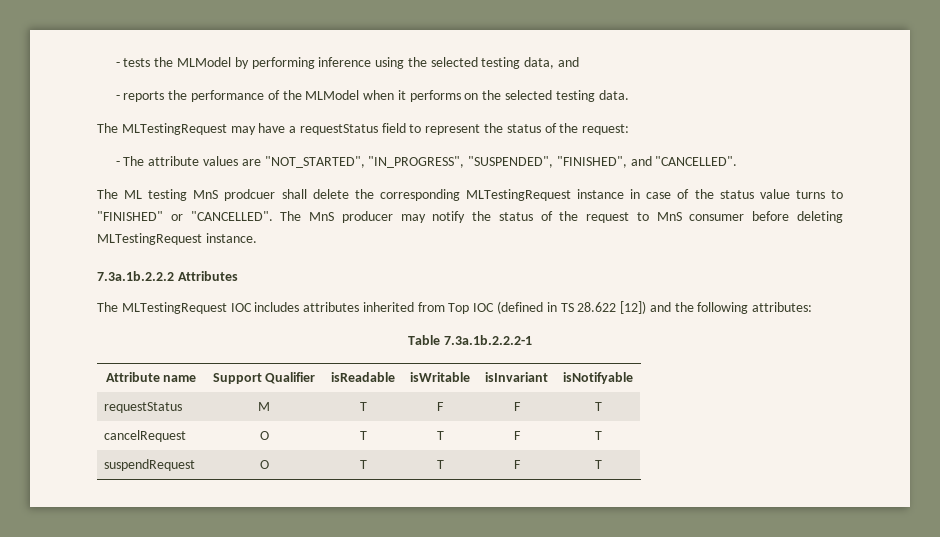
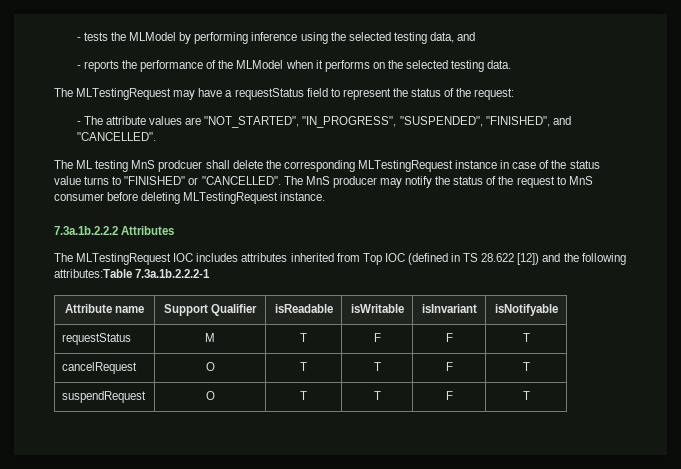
[752,302,813,312] [408,335,441,345] attributes: // Table -> [54,269,132,278] attributes:Table

